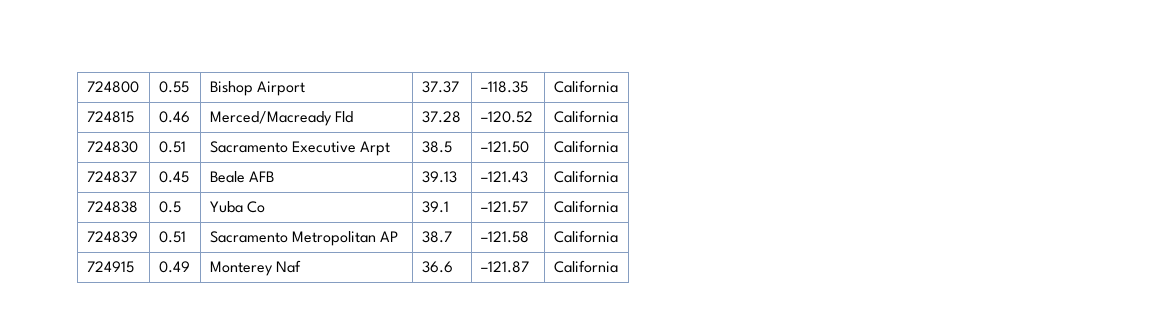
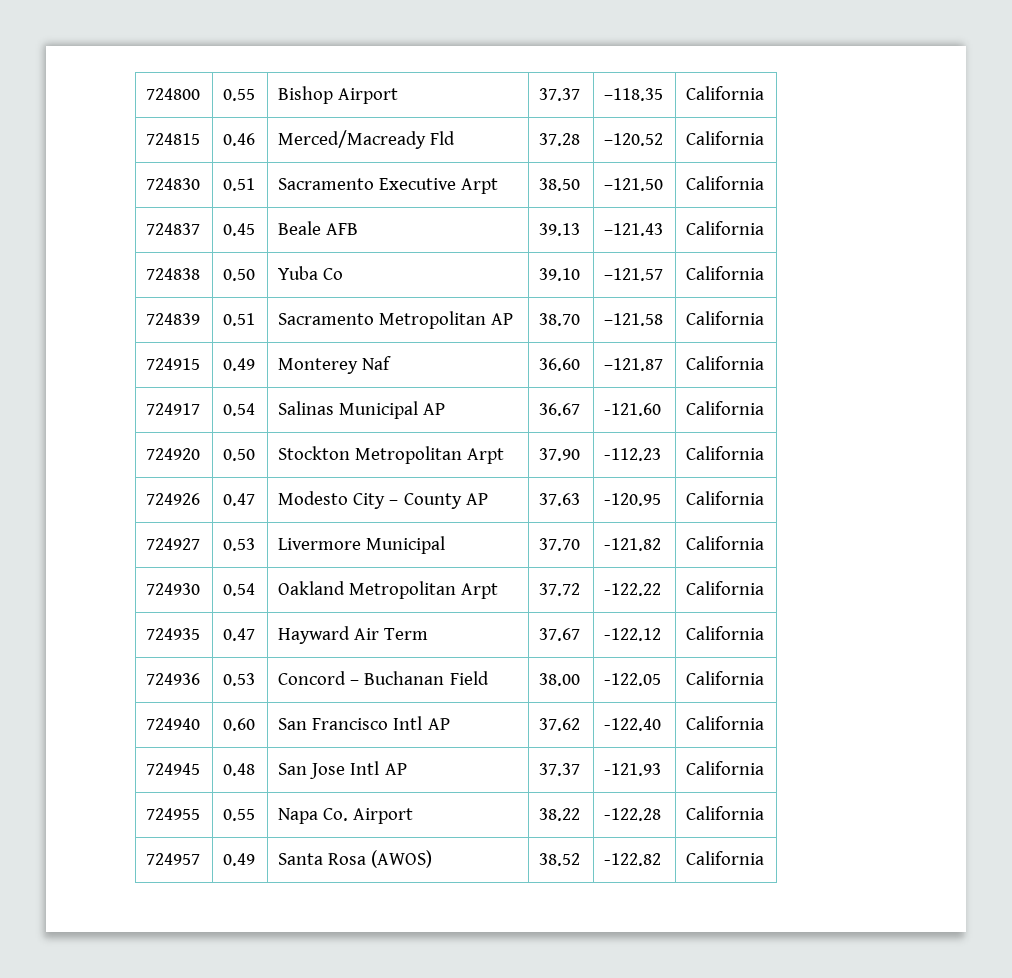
[421,141,452,153] 38.5 -> [539,178,581,191] 38.50
[158,201,181,213] 0.5 -> [223,269,256,281] 0.50
[421,201,449,213] 39.1 -> [539,268,581,281] 39.10
[421,231,452,243] 38.7 -> [539,313,581,326] 38.70
[421,261,453,273] 36.6 -> [539,358,581,371] 36.60
(618, 266) none -> [146,403,201,415] [223,403,256,416] [278,401,446,419] [539,403,581,416] [604,403,662,416] [686,401,765,415] [146,448,201,460] [223,449,256,461] [278,446,505,464] [539,448,581,461] [604,448,662,461] [686,446,765,460] [146,493,201,505] [223,493,256,506] [278,491,488,509] [539,493,581,506] [604,493,662,506] [686,491,765,505] [146,538,201,550] [223,538,256,551] [278,536,446,554] [539,538,581,551] [604,538,662,551] [686,536,765,550] [146,583,201,595] [223,583,256,596] [278,581,499,599] [539,583,581,596] [604,583,662,596] [686,581,765,595] [146,628,201,640] [223,628,256,641] [278,626,429,644] [539,628,581,641] [604,628,662,641] [686,626,765,640] [146,673,201,685] [223,673,256,686] [278,671,489,685] [539,673,581,686] [604,673,662,686] [686,671,765,685] [146,718,201,730] [223,718,256,731] [278,716,450,730] [539,718,581,731] [604,718,662,731] [686,716,765,730] [146,763,201,775] [223,763,256,776] [278,761,407,779] [539,763,581,776] [604,763,662,776] [686,761,765,775] [146,808,201,820] [223,809,256,821] [278,808,414,824] [539,808,581,821] [604,808,662,821] [686,806,765,820] [146,853,201,865] [223,853,256,866] [278,850,433,868] [539,853,581,866] [604,853,662,866] [686,851,765,865] // 724917 | 0.54 | Salinas Municipal AP | 36.67 | -121.60 | California // 724920 | 0.50 | Stockton Metropolitan Arpt | 37.90 | -112.23 | California // 724926 | 0.47 | Modesto City – County AP | 37.63 | -120.95 | California // 724927 | 0.53 | Livermore Municipal | 37.70 | -121.82 | California // 724930 | 0.54 | Oakland Metropolitan Arpt | 37.72 | -122.22 | California // 724935 | 0.47 | Hayward Air Term | 37.67 | -122.12 | California // 724936 | 0.53 | Concord – Buchanan Field | 38.00 | -122.05 | California // 724940 | 0.60 | San Francisco Intl AP | 37.62 | -122.40 | California // 724945 | 0.48 | San Jose Intl AP | 37.37 | -121.93 | California // 724955 | 0.55 | Napa Co. Airport | 38.22 | -122.28 | California // 724957 | 0.49 | Santa Rosa (AWOS) | 38.52 | -122.82 | California

